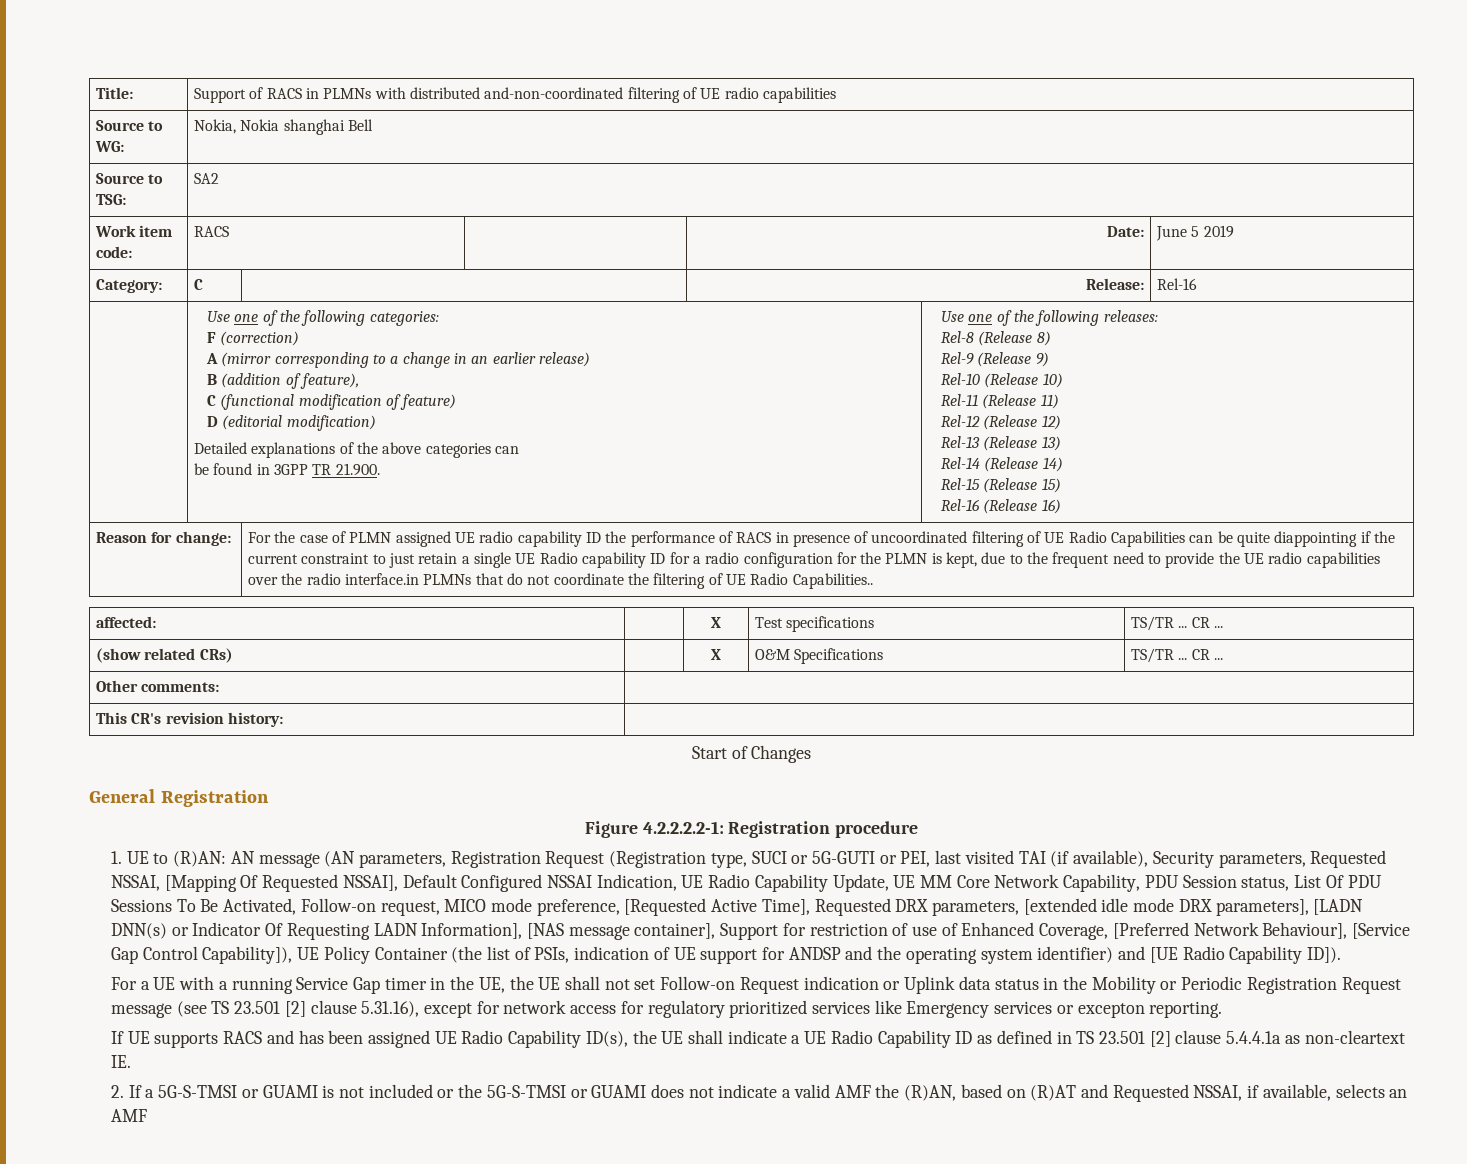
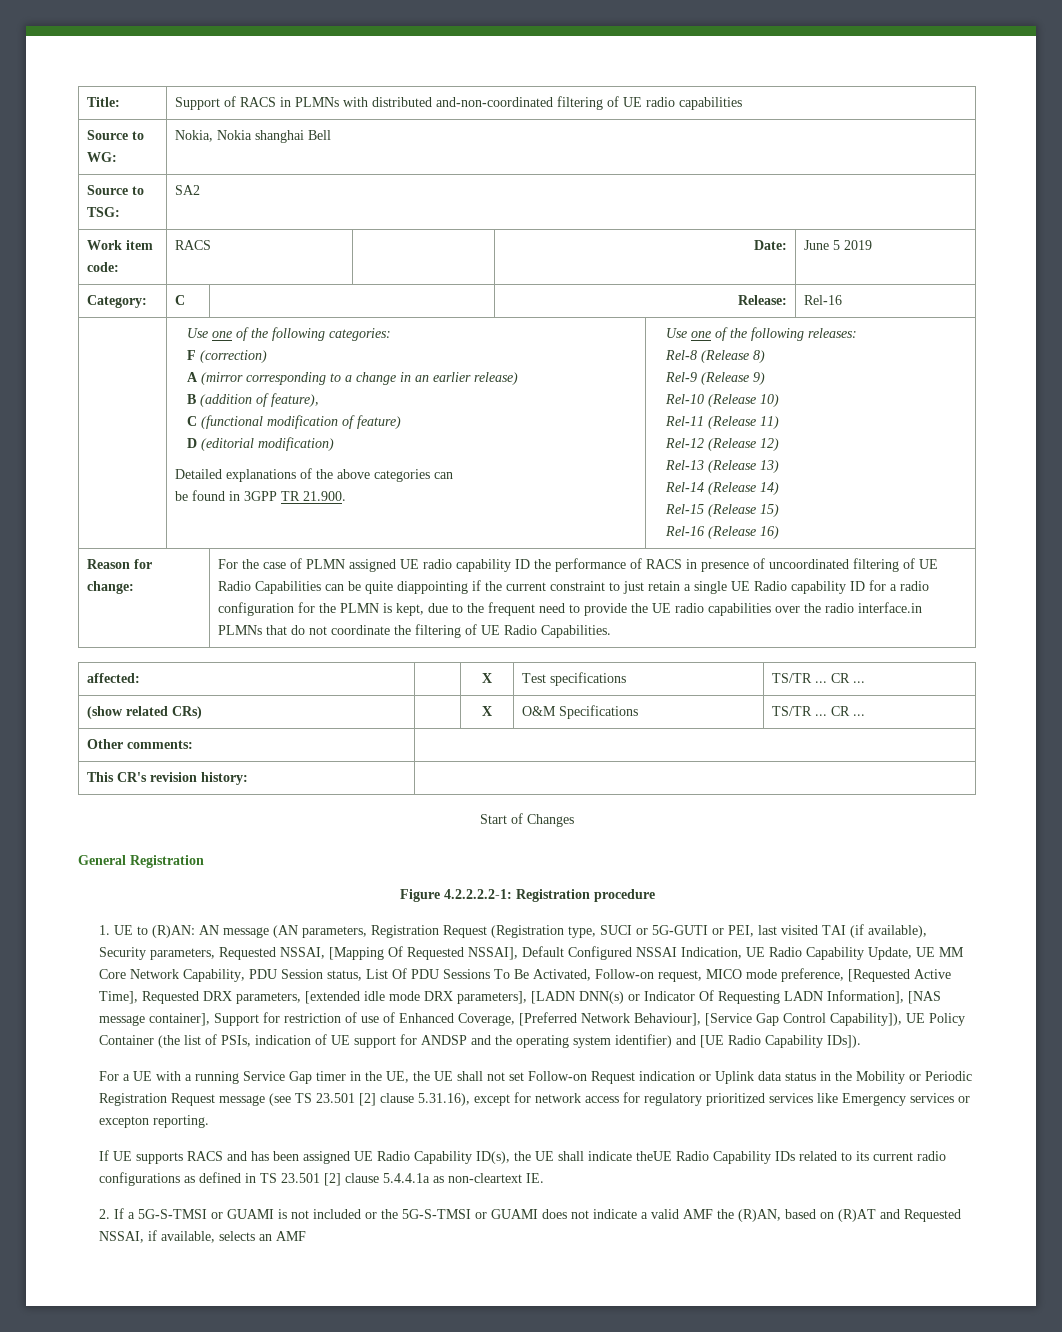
[792,573,873,589] Capabilities.. -> [540,625,611,638] Capabilities.
[1307,947,1342,963] ID]). -> [826,1035,861,1048] IDs]).
[791,1030,973,1048] a UE Radio Capability ID -> [635,1151,946,1164] [98,1172,180,1186] theUE Radio Capability IDs related to its current radio configurations

